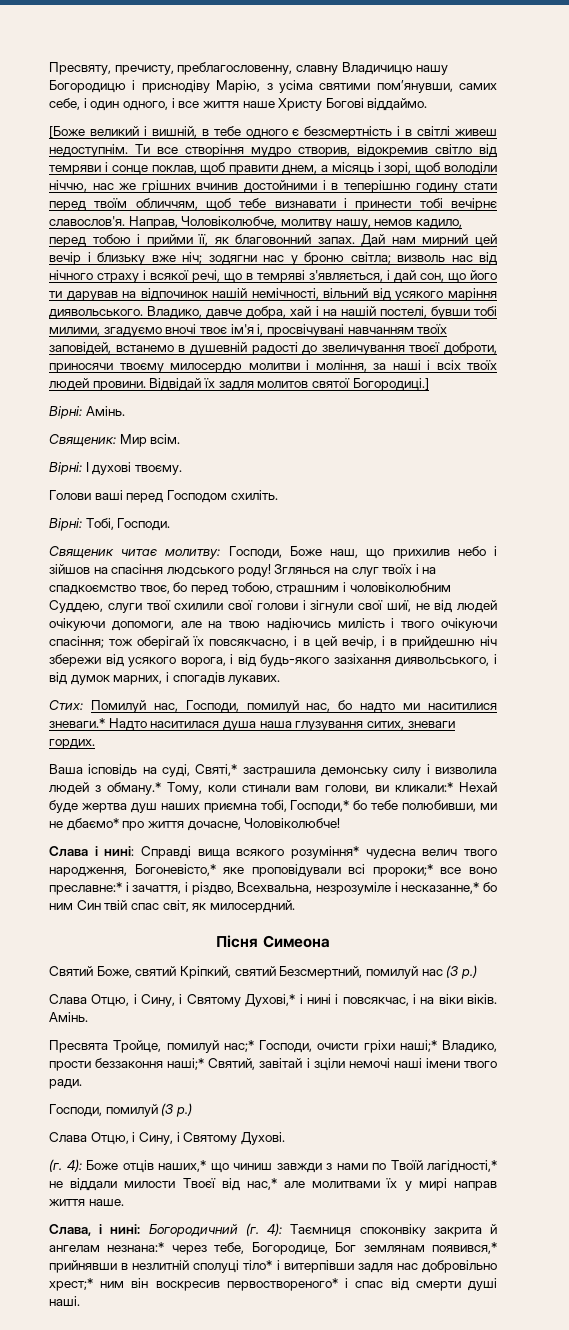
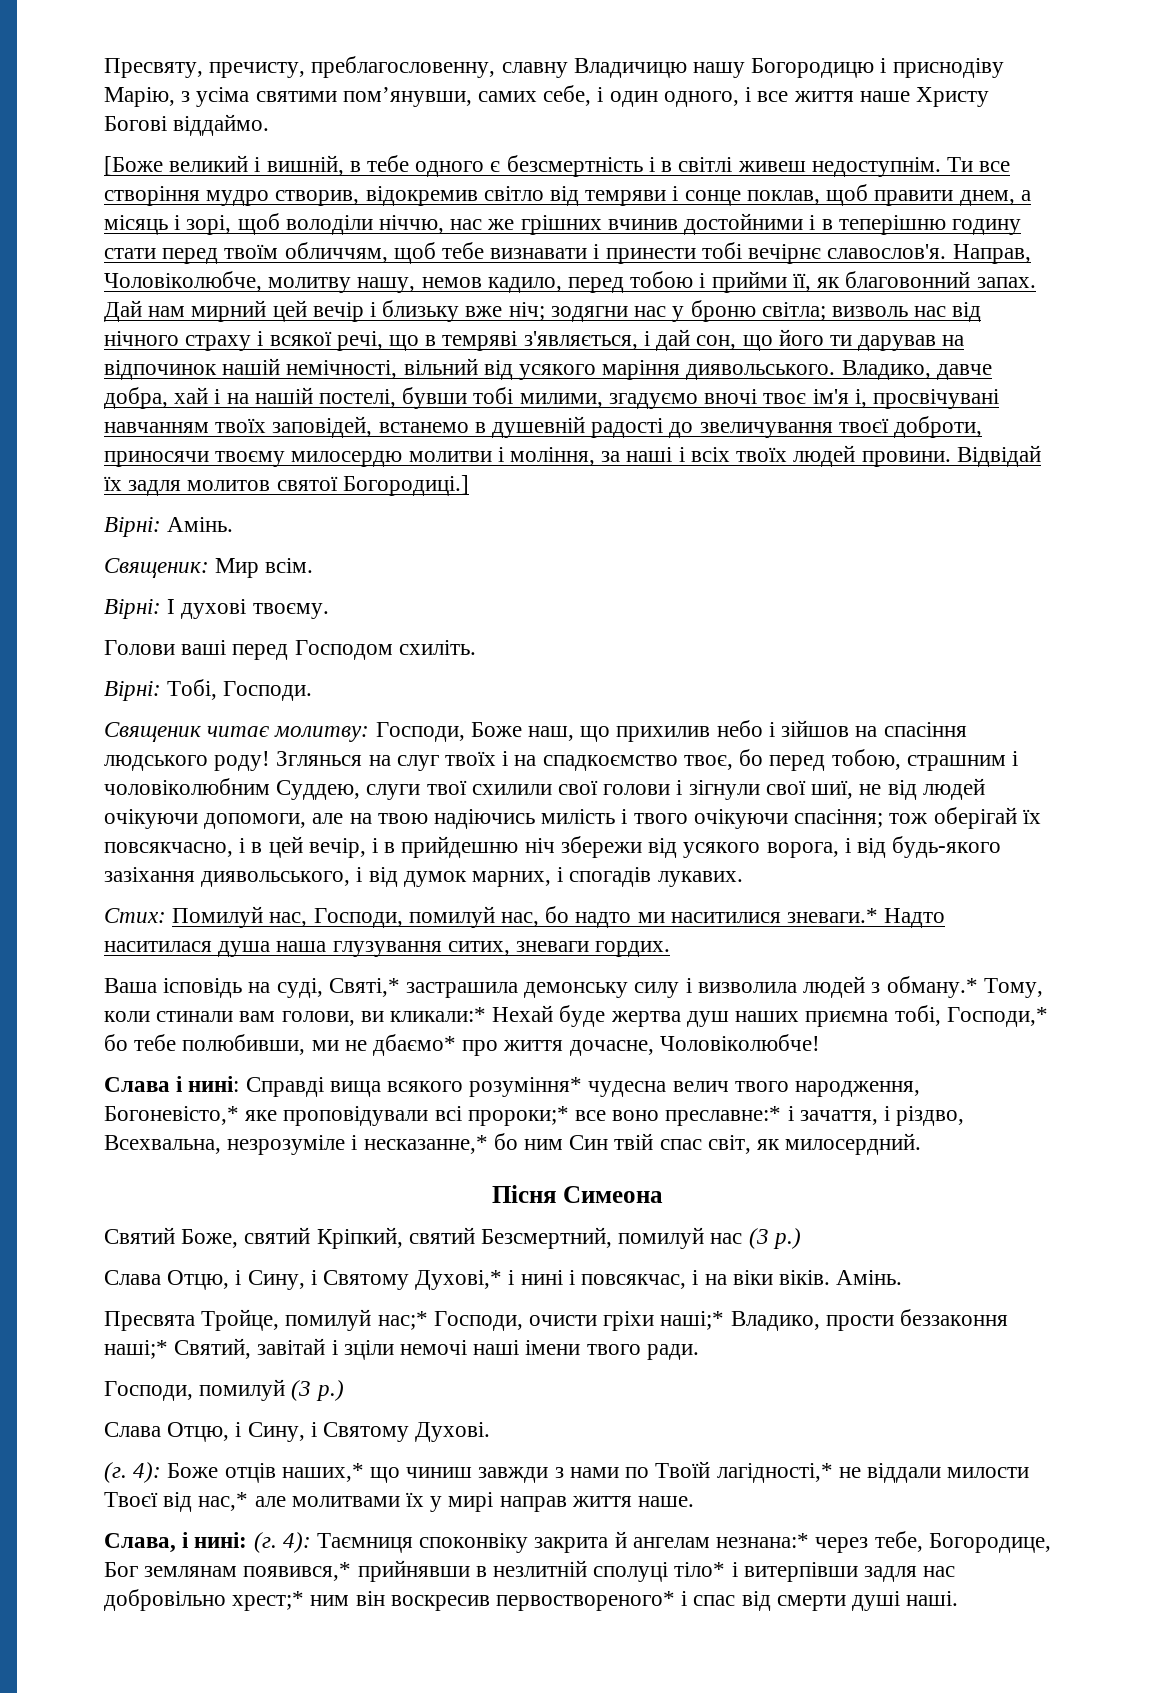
[148,1224,238,1237] Богородичний -> (248, 1540) none

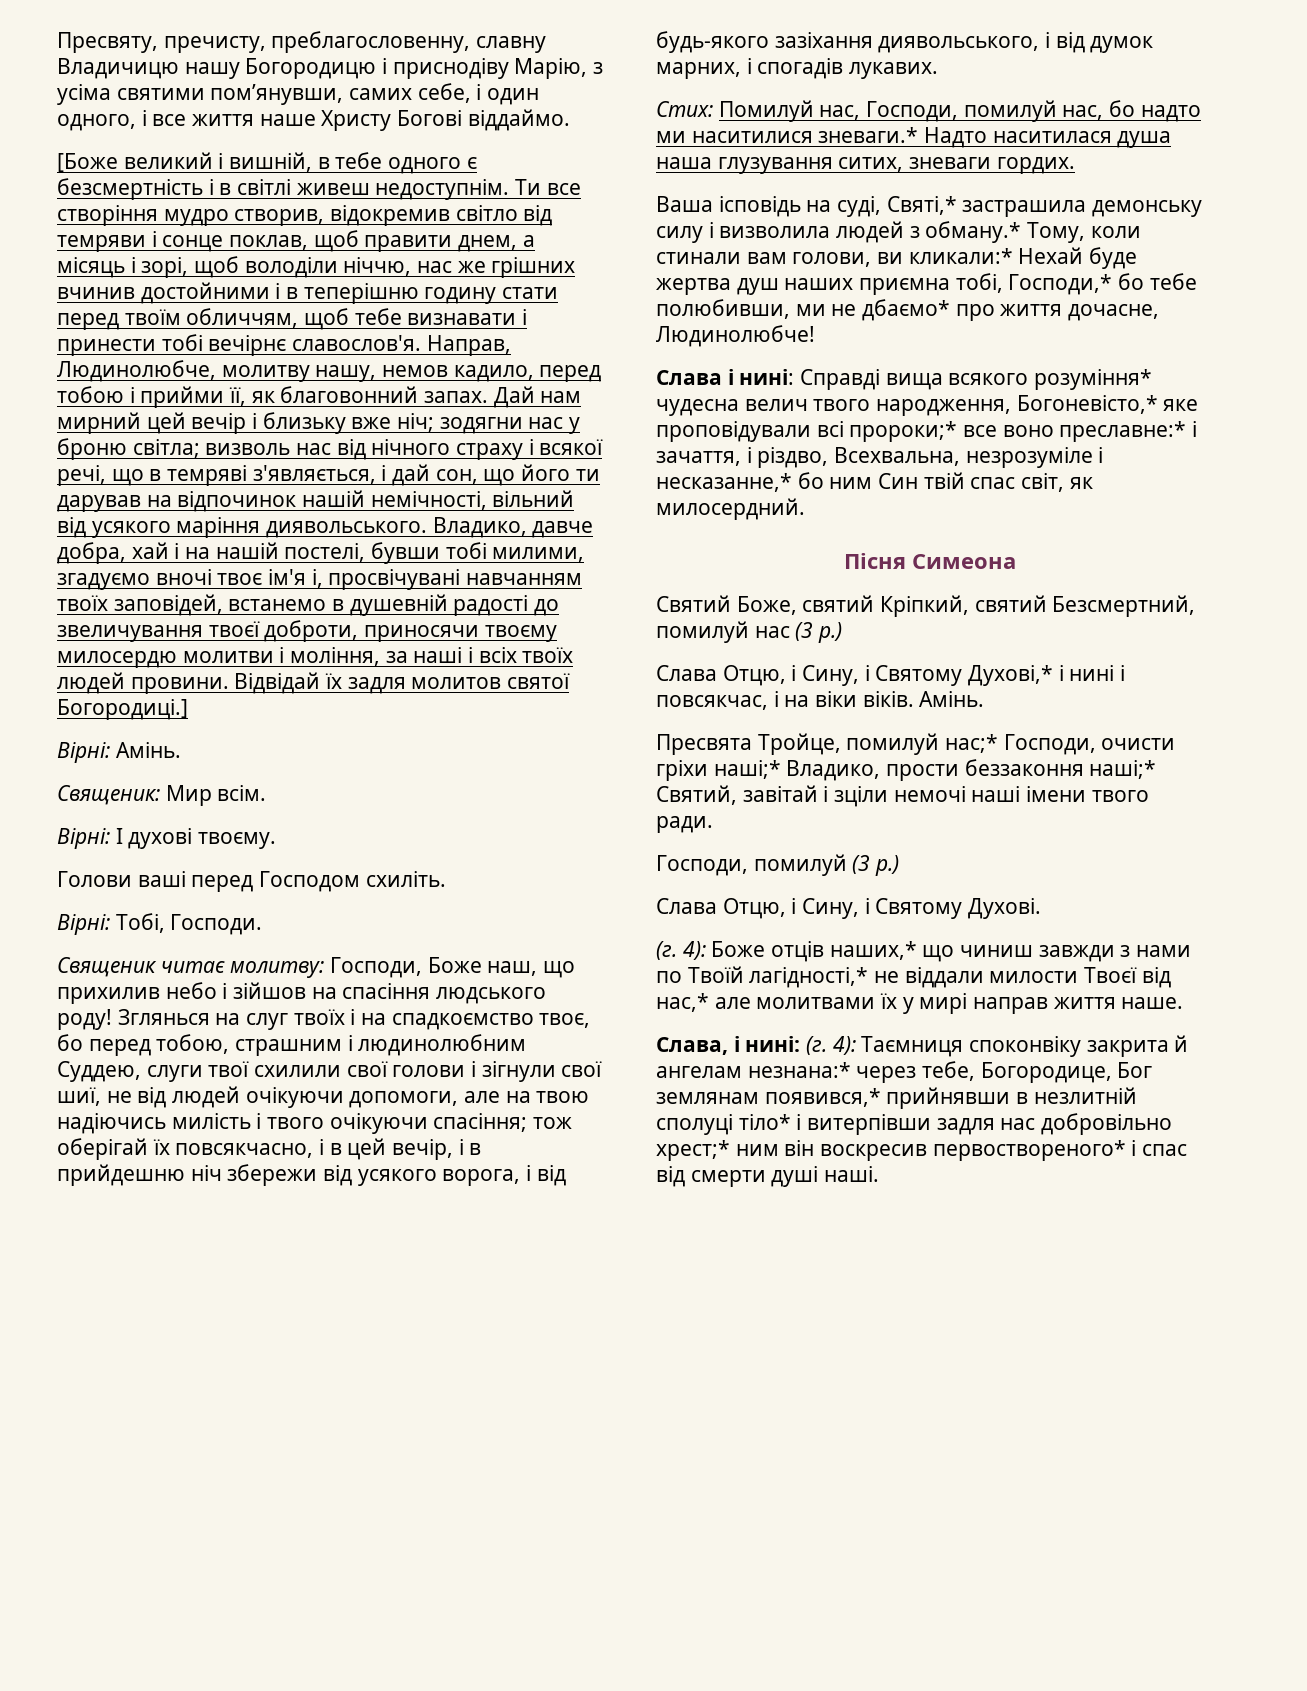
[104,271,262,292] Чоловіколюбче, -> [57,360,216,382] Людинолюбче,
[104,778,270,795] чоловіколюбним -> [358,1034,527,1056] людинолюбним
[659,1034,820,1051] Чоловіколюбче! -> [656,325,815,347] Людинолюбче!

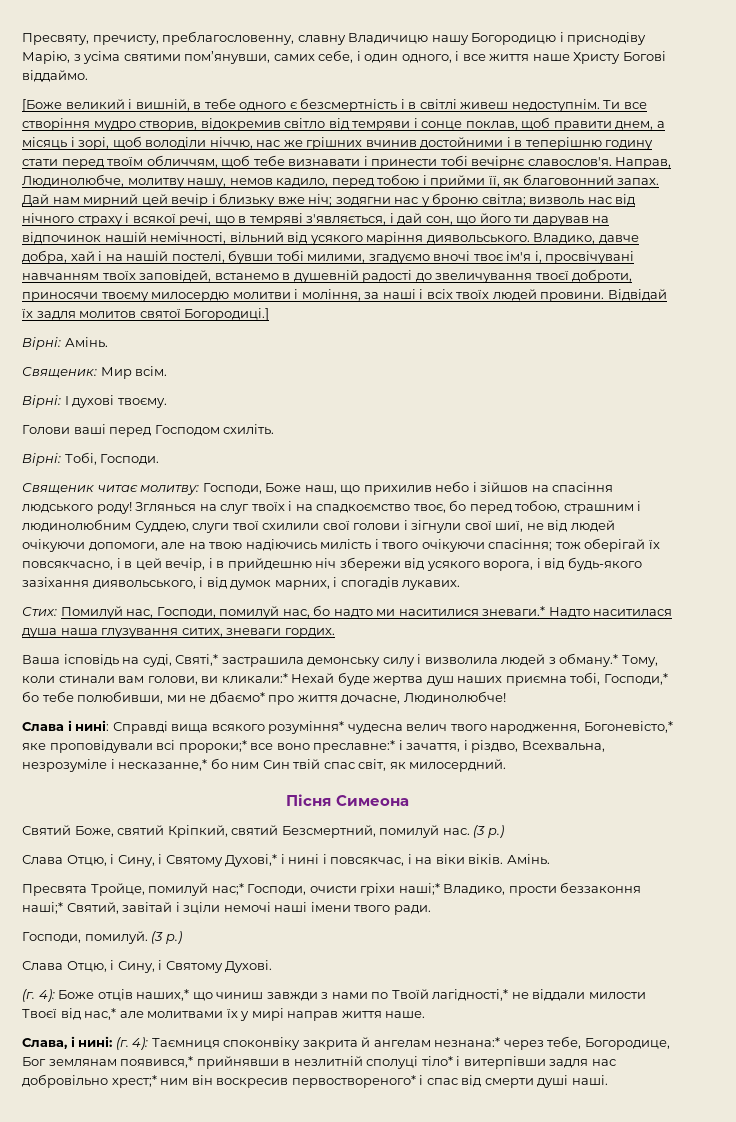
[754,626,790,638] нас -> [442,828,470,835] нас.
[753,854,847,876] помилуй -> [84,931,148,944] помилуй.

